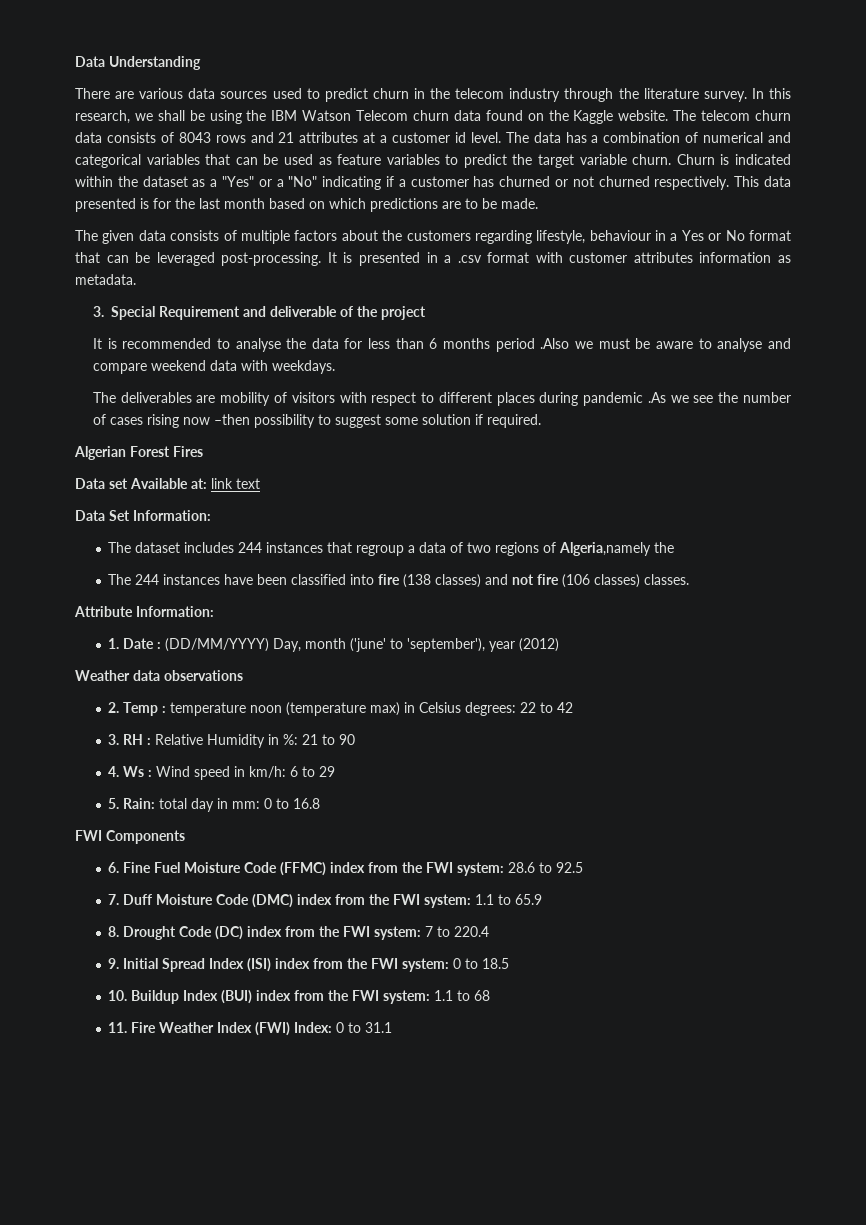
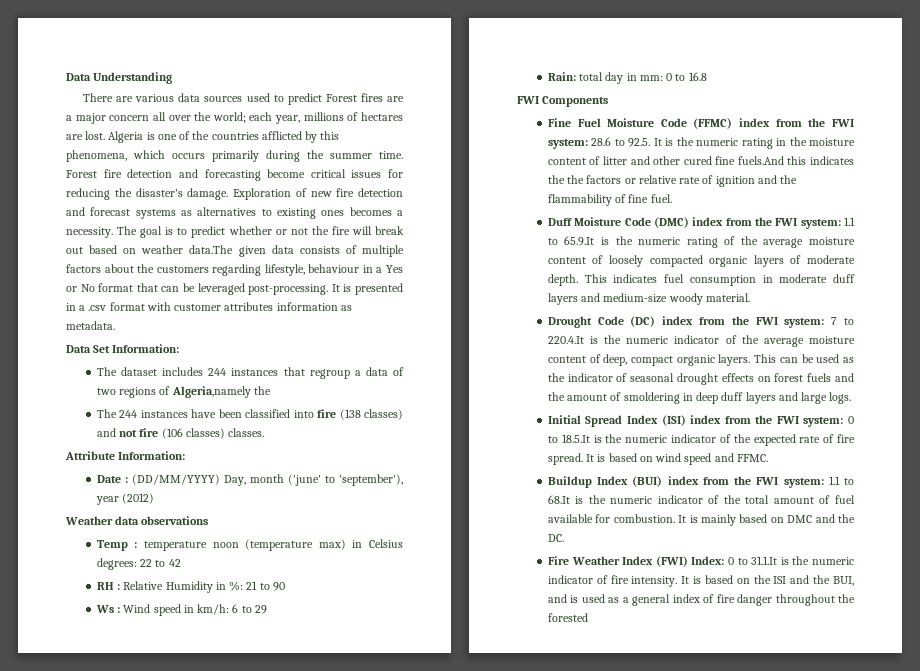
[372,88,791,102] [75,110,792,124] [75,132,791,143] [75,154,791,168] [75,176,791,190] [75,198,538,212] [75,230,98,241] churn in the telecom industry through the literature survey. In this research, we shall be using the IBM Watson Telecom churn data found on the Kaggle website. The telecom churn data consists of 8043 rows and 21 attributes at a customer id level. The data has a combination of numerical and categorical variables that can be used as feature variables to predict the target variable churn. Churn is indicated within the dataset as a "Yes" or a "No" indicating if a customer has churned or not churned respectively. This data presented is for the last month based on which predictions are to be made. // The -> [325,93,404,102] [66,112,403,124] [66,131,340,143] [66,150,403,162] [66,169,403,181] [66,188,403,200] [66,207,403,219] [66,226,404,238] [66,245,234,254] Forest fires are a major concern all over the world; each year, millions of hectares are lost. Algeria is one of the countries afflicted by this phenomena, which occurs primarily during the summer time. Forest fire detection and forecasting become critical issues for reducing the disaster's damage. Exploration of new fire detection and forecast systems as alternatives to existing ones becomes a necessity. The goal is to predict whether or not the fire will break out based on weather data.The
[92,306,426,320] [92,338,791,352] [92,360,335,374] [92,392,792,406] [92,414,541,428] [74,446,203,460] [75,478,260,489] // 3. Special Requirement and deliverable of the project // It is recommended to analyse the data for less than 6 months period .Also we must be aware to analyse and compare weekend data with weekdays. // The deliverables are mobility of visitors with respect to different places during pandemic .As we see the number of cases rising now –then possibility to suggest some solution if required. // Algerian Forest Fires // Data set Available at: link text -> (115, 325) none
[108,638,120,649] 1. -> (186, 455) none
[108,702,120,713] 2. -> (209, 520) none
[108,734,120,745] 3. -> (181, 563) none
[108,766,120,777] 4. -> (285, 586) none
[108,798,120,809] 5. -> (267, 609) none
[108,862,120,873] 6. -> (609, 101) none
[556,862,584,873] [108,894,120,905] 92.5 // 7. -> [628,137,855,149] [547,156,854,165] [547,175,798,187] [547,194,672,206] 92.5. It is the numeric rating in the moisture content of litter and other cured fine fuels.And this indicates the the factors or relative rate of ignition and the flammability of fine fuel. //
[515,894,543,905] [108,926,120,937] 65.9 // 8. -> [564,236,855,248] [547,255,855,267] [547,274,855,286] [547,293,750,305] 65.9.It is the numeric rating of the average moisture content of loosely compacted organic layers of moderate depth. This indicates fuel consumption in moderate duff layers and medium-size woody material. //
[454,926,490,937] [108,958,120,969] 220.4 // 9. -> [547,335,855,347] [547,354,854,366] [547,373,854,385] [547,392,852,404] 220.4.It is the numeric indicator of the average moisture content of deep, compact organic layers. This can be used as the indicator of seasonal drought effects on forest fuels and the amount of smoldering in deep duff layers and large logs. //
[482,958,510,969] [108,990,128,1001] 18.5 // 10. -> [561,434,855,446] [547,453,768,465] 18.5.It is the numeric indicator of the expected rate of fire spread. It is based on wind speed and FFMC. //
[474,990,491,1001] [108,1022,128,1033] 68 // 11. -> [547,495,855,504] [547,514,855,526] [547,534,564,542] 68.It is the numeric indicator of the total amount of fuel available for combustion. It is mainly based on DMC and the DC. //
[365,1022,393,1033] 31.1 -> [751,556,854,565] [547,575,854,587] [547,594,855,606] [547,613,588,622] 31.1.It is the numeric indicator of fire intensity. It is based on the ISI and the BUI, and is used as a general index of fire danger throughout the forested

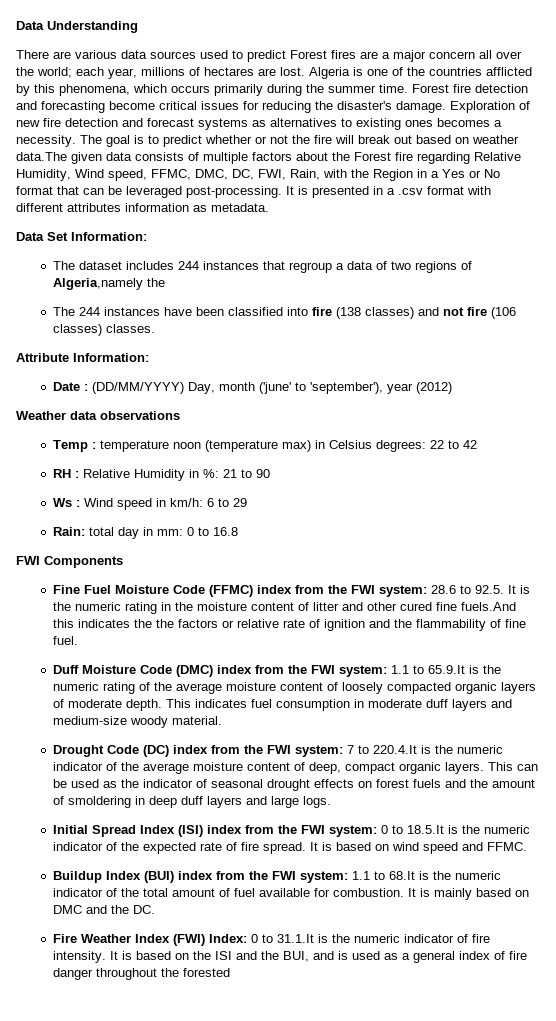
[156,264,360,276] customers regarding lifestyle, behaviour -> [354,152,521,164] [16,169,413,181] Forest fire regarding Relative Humidity, Wind speed, FFMC, DMC, DC, FWI, Rain, with the Region
[174,304,222,311] customer -> [16,203,63,212] different

